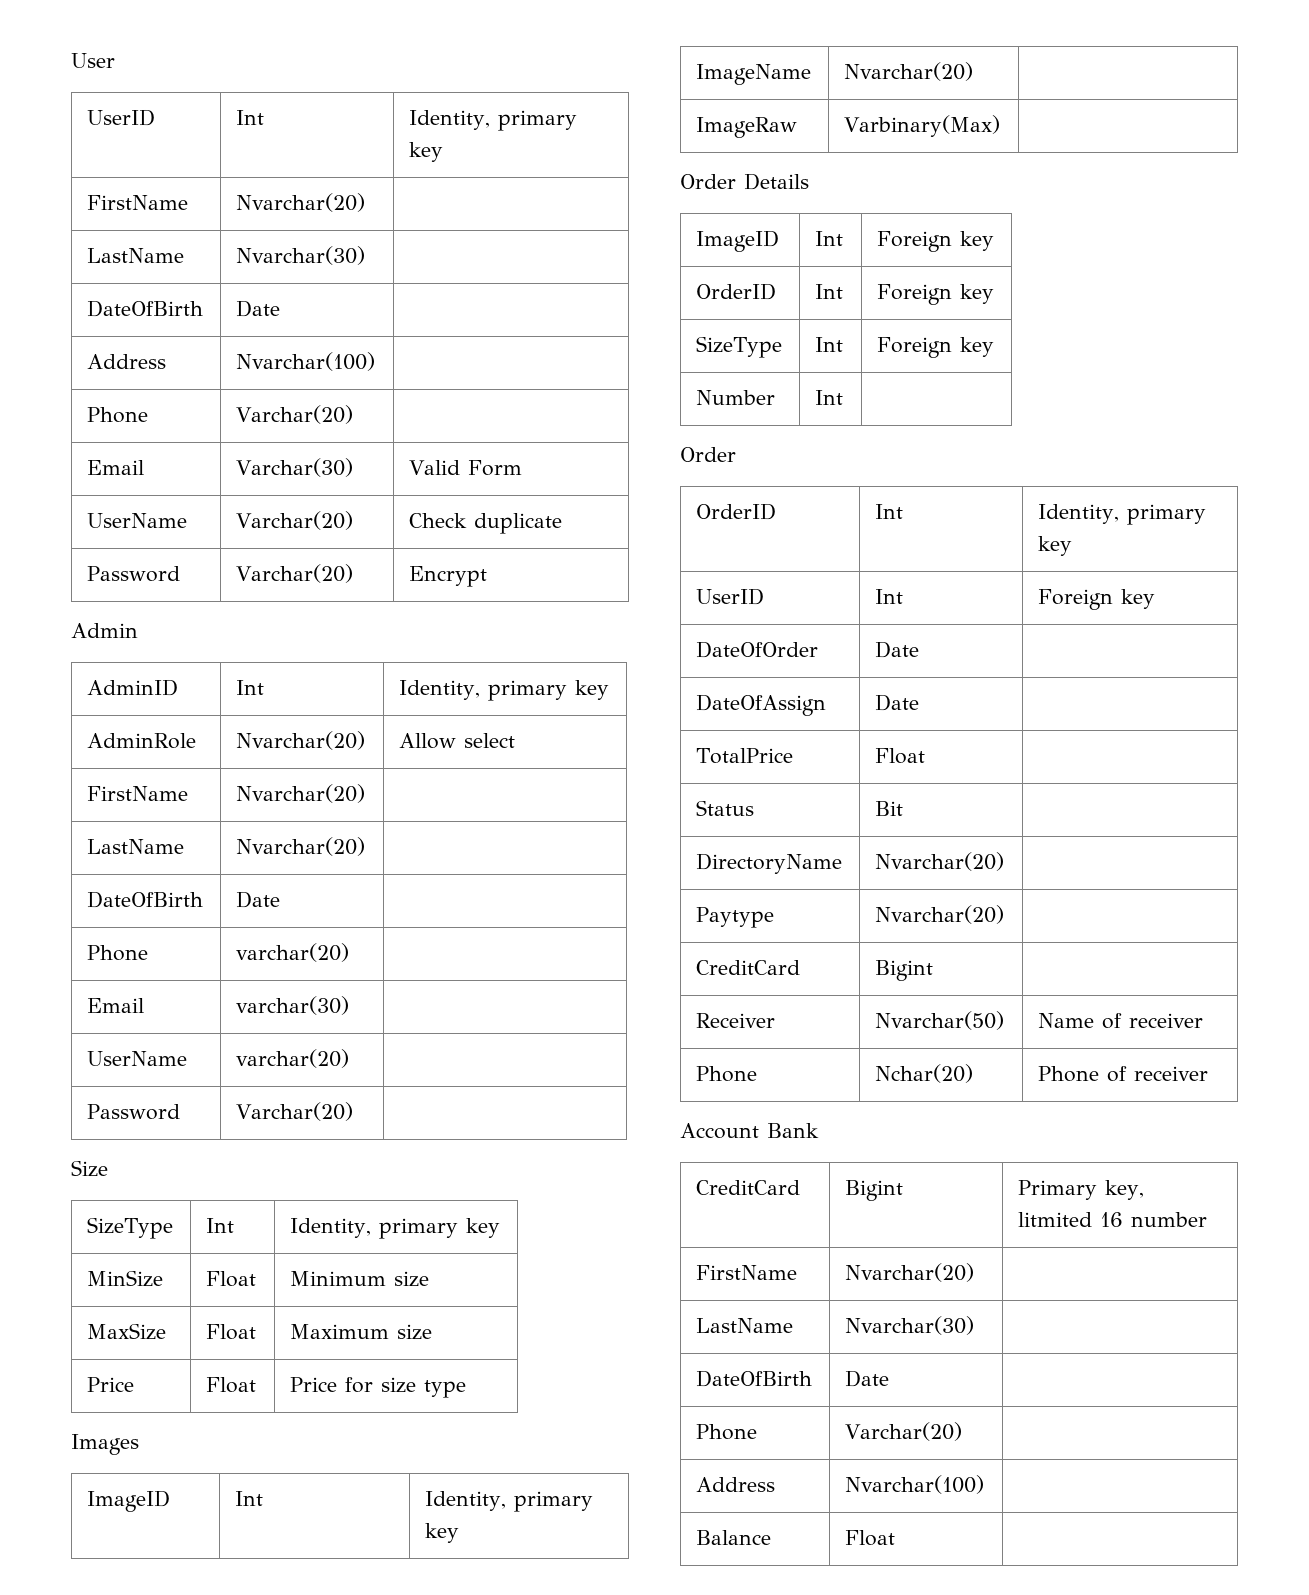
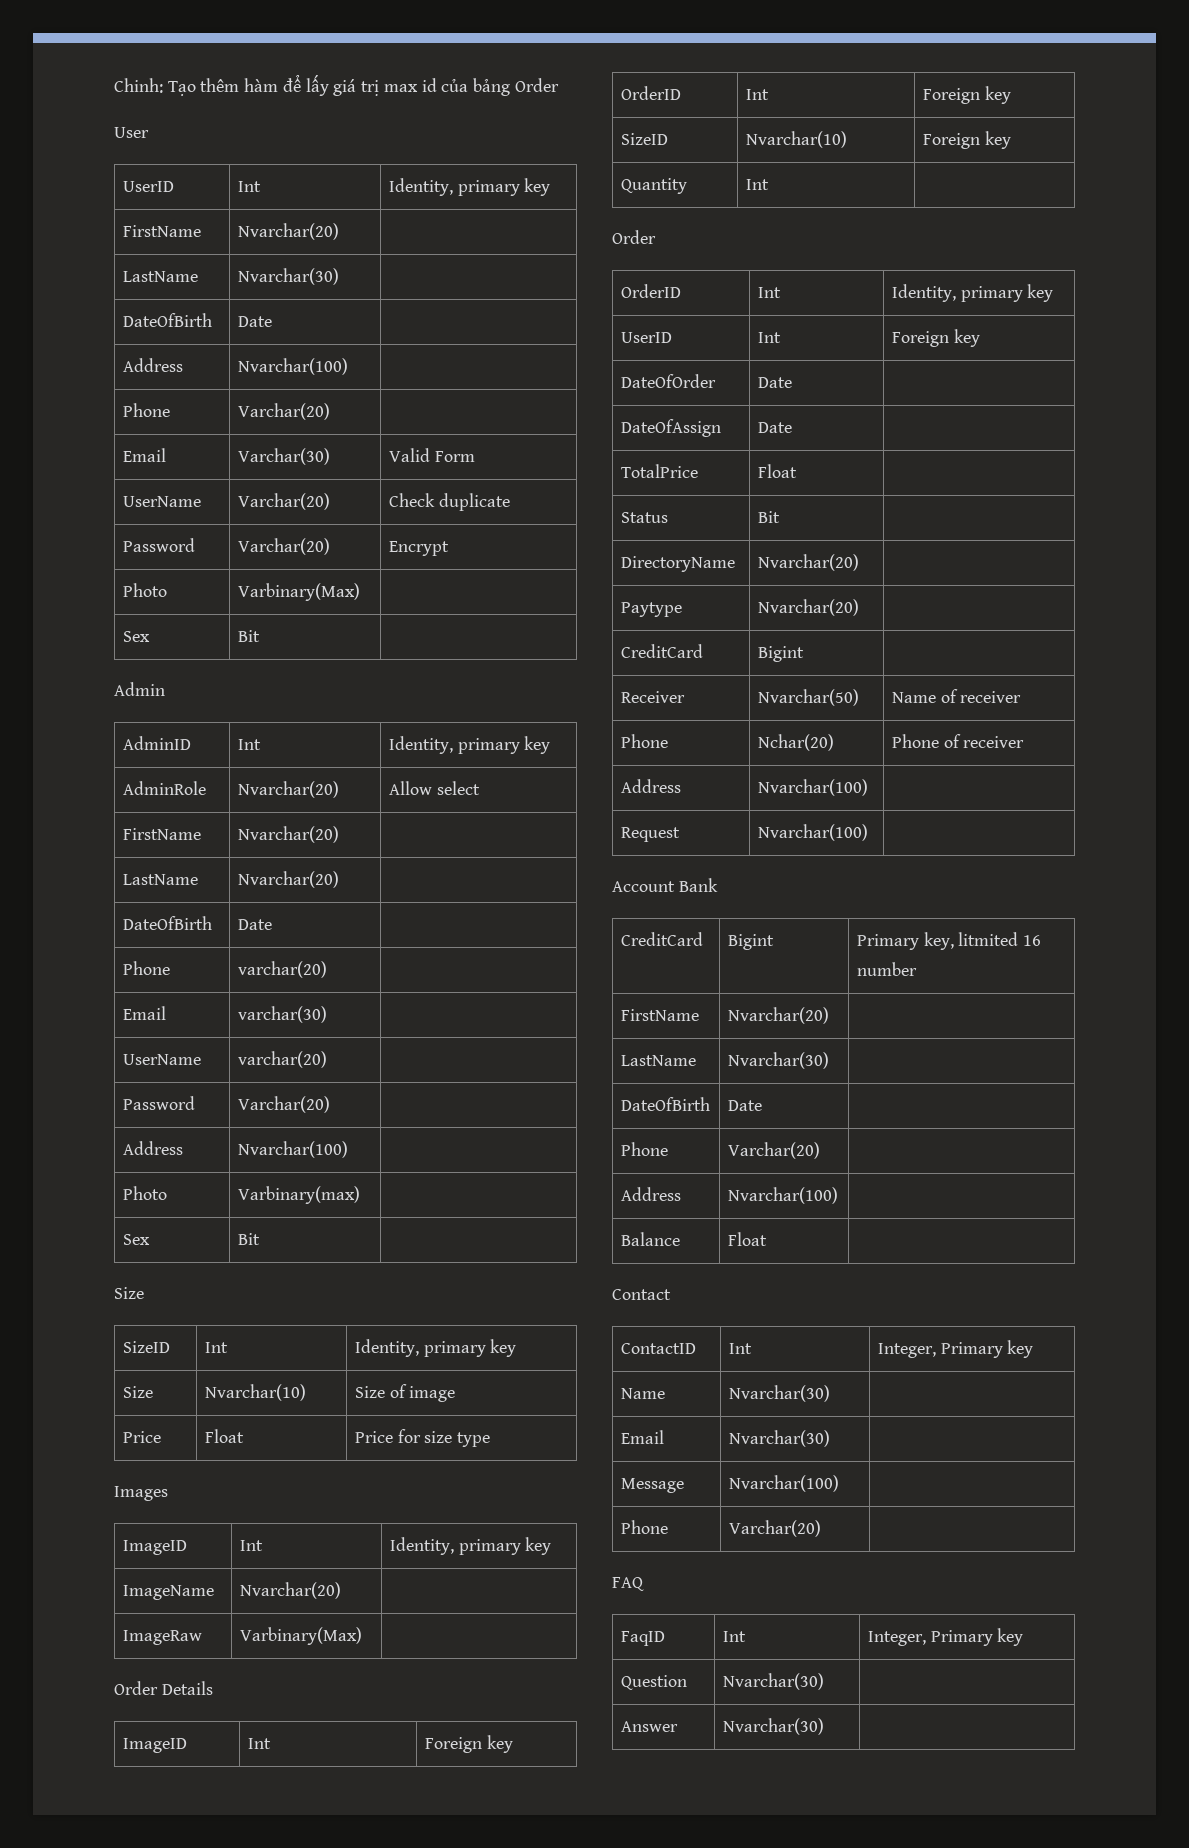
(71, 60) none -> [114,74,559,96] Chinh: Tạo thêm hàm để lấy giá trị max id của bảng Order //
(488, 576) none -> [122,583,167,597] [237,583,360,601] [122,631,150,642] [237,630,260,642] // Photo | Varbinary(Max) | // Sex | Bit |
(354, 1111) none -> [122,1141,183,1155] [237,1141,348,1158] [122,1186,167,1200] [237,1186,360,1204] [122,1234,150,1245] [237,1233,260,1245] // Address | Nvarchar(100) | // Photo | Varbinary(max) | // Sex | Bit |
[87,1217,174,1239] [206,1218,235,1233] [290,1218,501,1239] [87,1270,164,1287] [206,1271,257,1287] [290,1271,430,1287] [87,1323,167,1340] [206,1324,257,1340] [290,1324,433,1340] SizeType | Int | Identity, primary key // MinSize | Float | Minimum size // MaxSize | Float | Maximum size -> [122,1341,170,1353] [204,1342,228,1353] [354,1339,517,1357] [122,1386,153,1398] [204,1384,306,1401] [354,1384,456,1402] SizeID | Int | Identity, primary key // Size | Nvarchar(10) | Size of image
[696,336,783,358] [815,337,844,352] [877,337,995,358] [696,390,776,405] SizeType | Int | Foreign key // Number -> [620,133,668,145] [745,131,847,148] [922,131,1011,149] [620,178,687,194] SizeID | Nvarchar(10) | Foreign key // Quantity
(1209, 1073) none -> [620,779,681,793] [757,779,868,796] [620,827,680,842] [757,824,868,841] // Address | Nvarchar(100) | // Request | Nvarchar(100) |
(896, 1538) none -> [612,1289,671,1300] [620,1343,696,1354] [728,1343,752,1354] [877,1340,1034,1358] [620,1388,665,1399] [728,1385,830,1402] [620,1430,664,1444] [728,1430,830,1447] [620,1478,684,1493] [728,1475,839,1492] [620,1520,668,1534] [728,1520,821,1537] [612,1577,644,1591] [620,1631,665,1646] [722,1631,746,1642] [867,1628,1024,1646] [620,1675,687,1690] [722,1673,824,1690] [620,1721,678,1732] [722,1718,824,1735] // Contact // ContactID | Int | Integer, Primary key // Name | Nvarchar(30) | // Email | Nvarchar(30) | // Message | Nvarchar(100) | // Phone | Varchar(20) | // FAQ // FaqID | Int | Integer, Primary key // Question | Nvarchar(30) | // Answer | Nvarchar(30) |

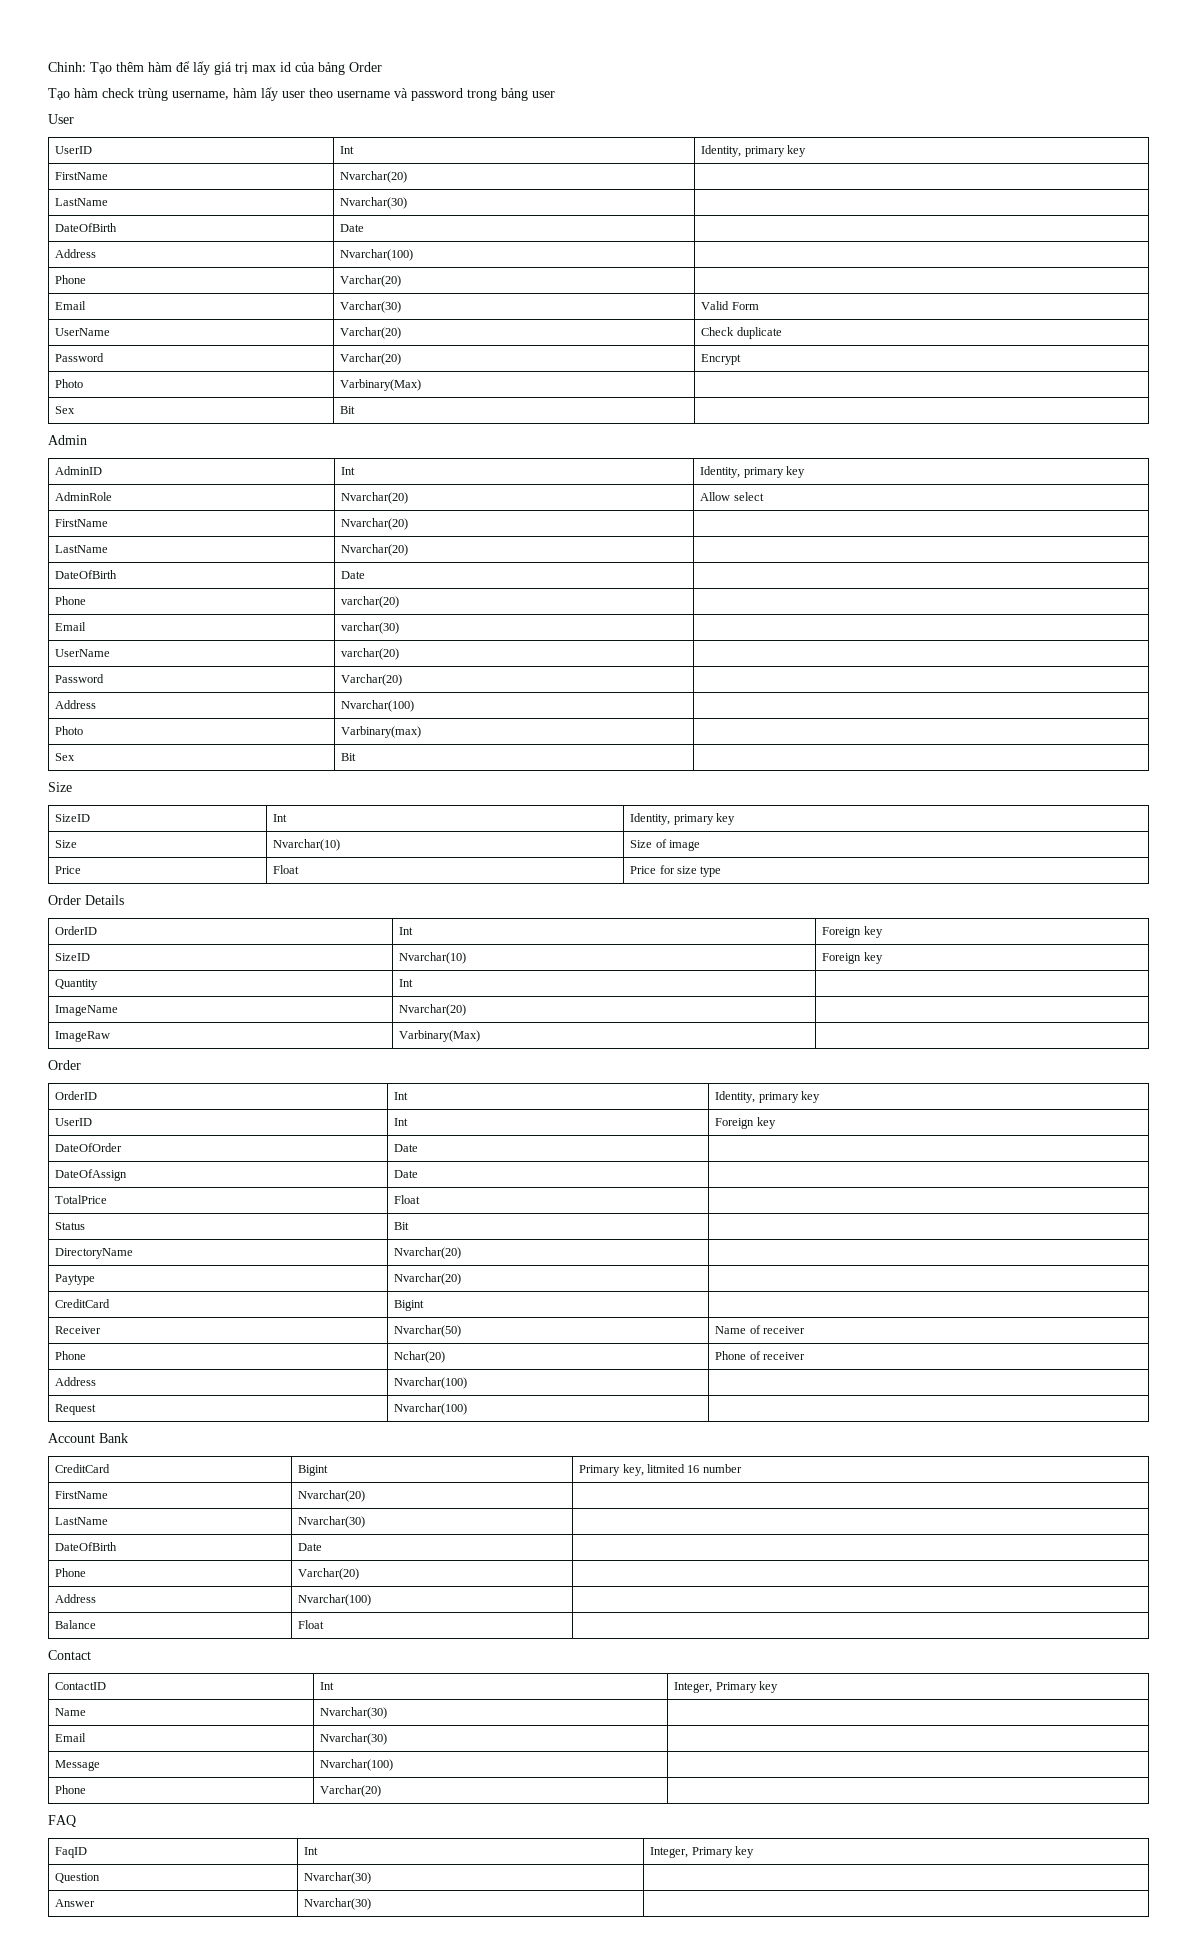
(559, 85) none -> [48,87,555,101] // Tạo hàm check trùng username, hàm lấy user theo username và password trong bảng user
[114,1486,168,1501] [122,1540,187,1555] [239,1540,263,1551] [389,1537,552,1555] [122,1585,214,1600] [239,1582,341,1599] [122,1630,202,1645] [239,1627,362,1645] [114,1681,213,1695] [122,1738,187,1753] [247,1738,271,1749] [424,1735,513,1753] Images // ImageID | Int | Identity, primary key // ImageName | Nvarchar(20) | // ImageRaw | Varbinary(Max) | // Order Details // ImageID | Int | Foreign key -> [48,895,124,905] Order Details
(769, 184) none -> [55,1005,119,1016] [399,1004,467,1016] [55,1031,111,1042] [399,1030,481,1042] // ImageName | Nvarchar(20) | // ImageRaw | Varbinary(Max) |

